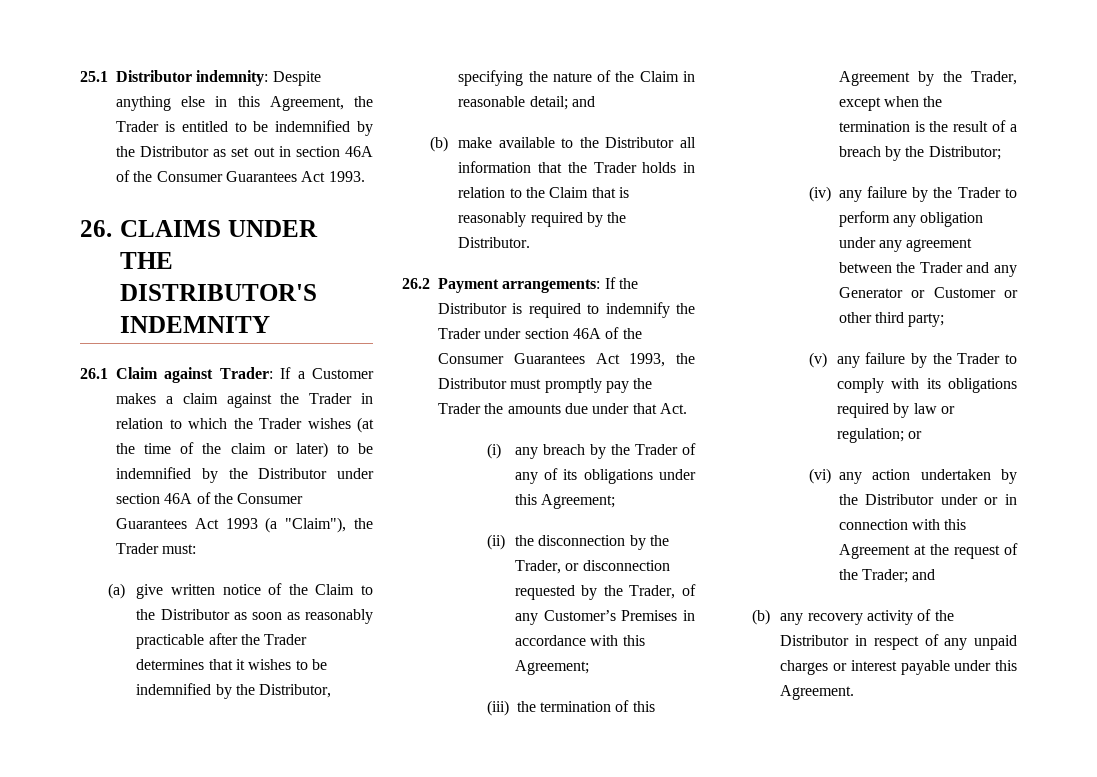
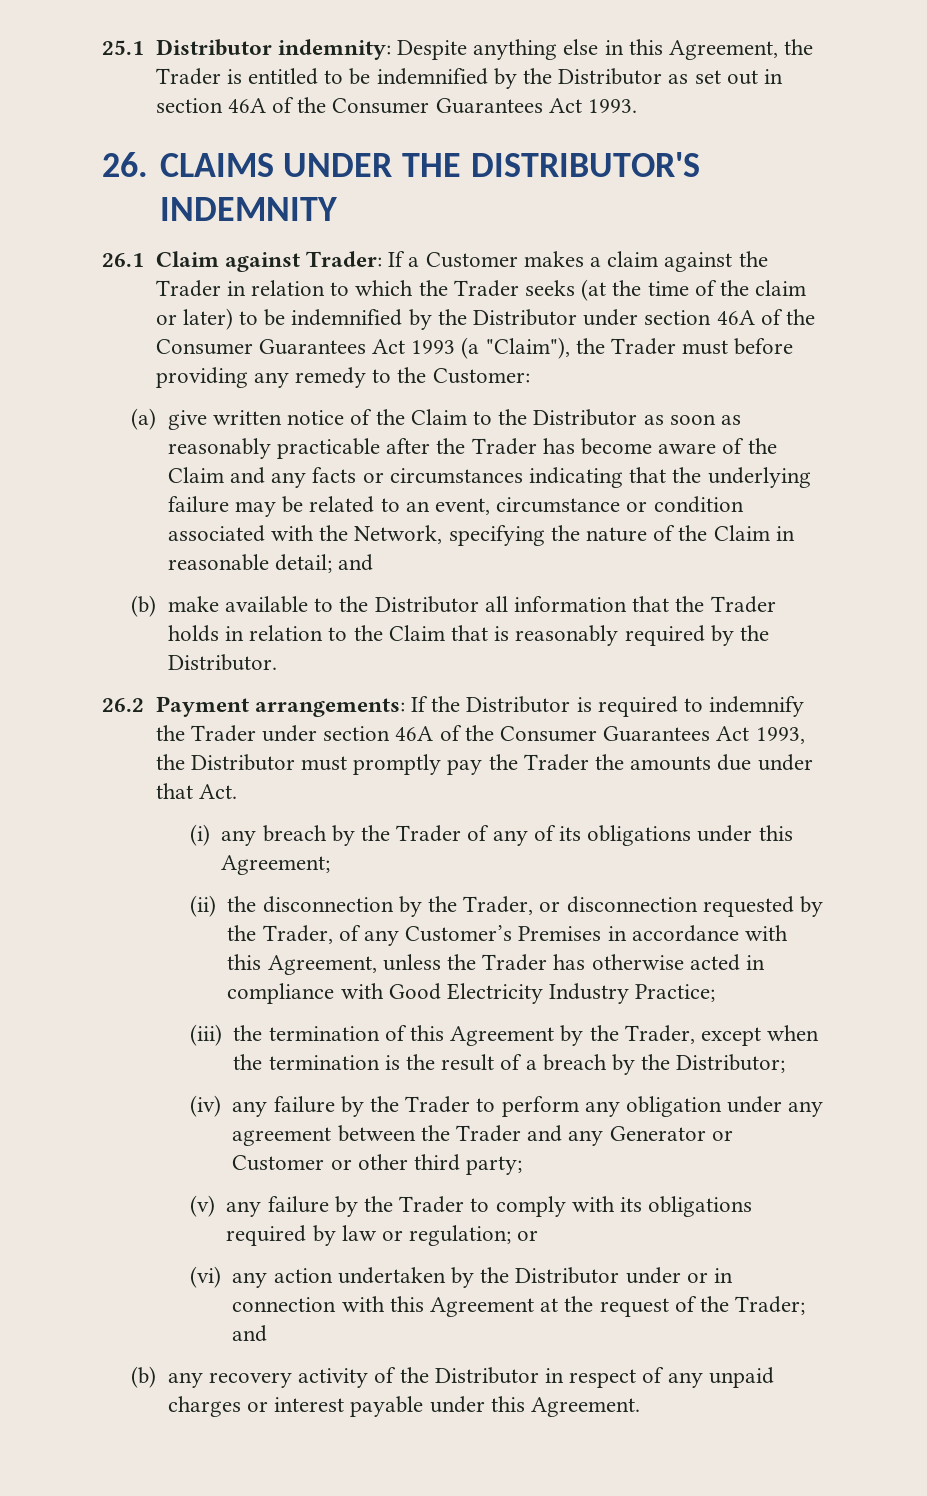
[307,418,351,429] wishes -> [524,280,575,296] seeks
[162,544,197,554] must: -> [682,338,794,355] [155,367,530,388] must before providing any remedy to the Customer:
[136,659,328,670] [136,683,332,699] determines that it wishes to be indemnified by the Distributor, -> [542,438,777,455] [167,467,811,488] [167,496,744,517] [167,525,443,544] has become aware of the Claim and any facts or circumstances indicating that the underlying failure may be related to an event, circumstance or condition associated with the Network,
[514,660,589,675] Agreement; -> [267,954,766,975] [227,983,716,1004] Agreement, unless the Trader has otherwise acted in compliance with Good Electricity Industry Practice;

